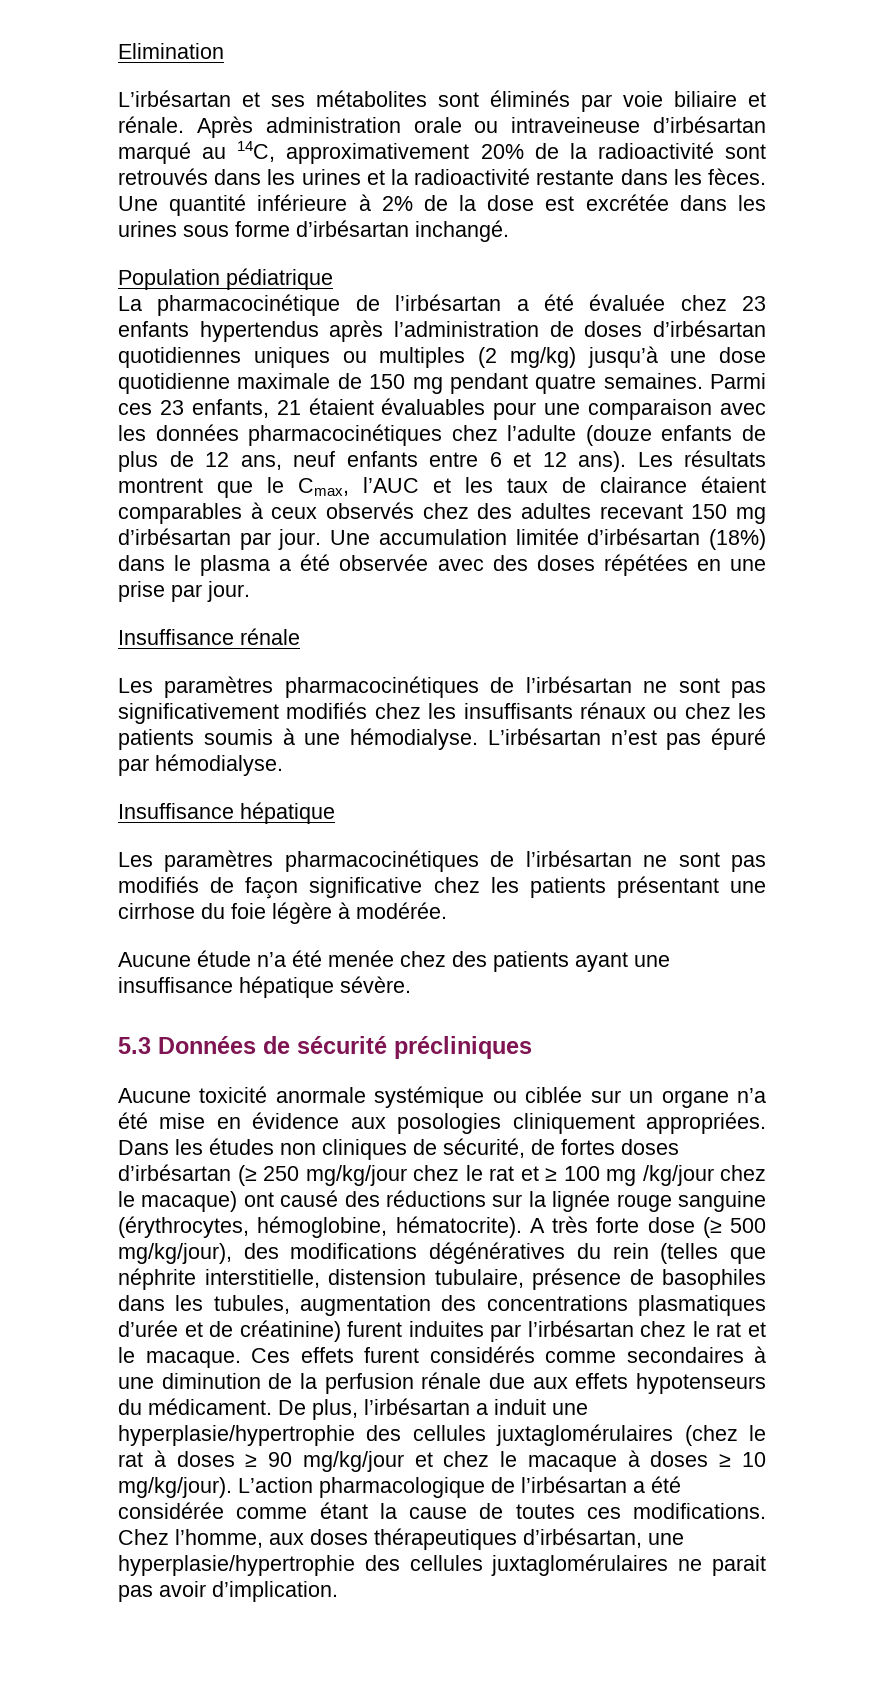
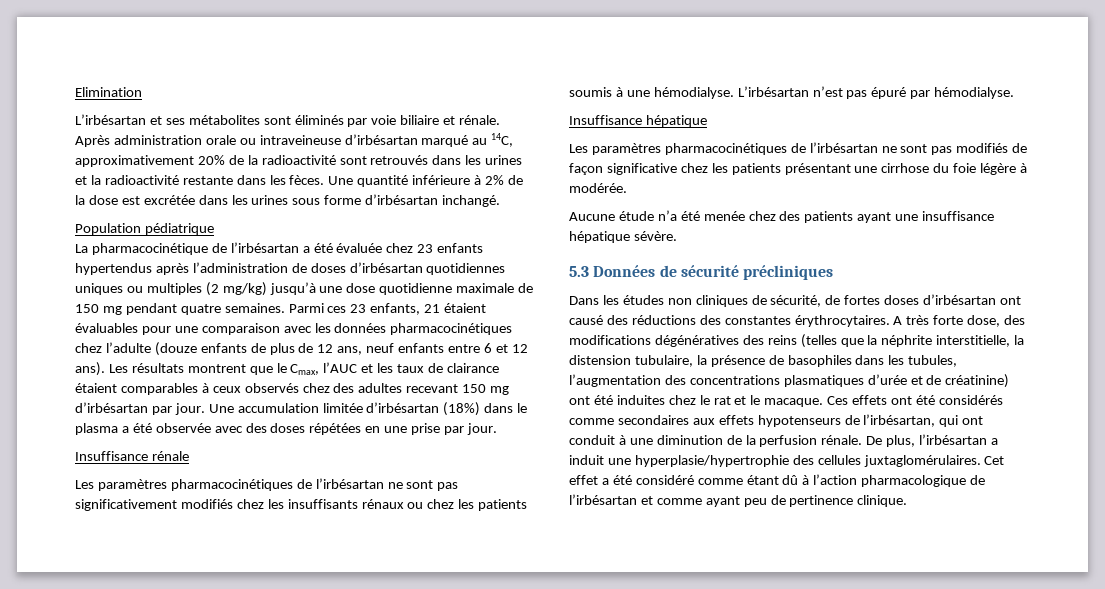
[118,1086,767,1108] [118,1112,766,1134] Aucune toxicité anormale systémique ou ciblée sur un organe n’a été mise en évidence aux posologies cliniquement appropriées. -> (834, 272) none
[237,1165,766,1186] [118,1190,766,1212] [118,1216,766,1238] [118,1243,232,1264] (≥ 250 mg/kg/jour chez le rat et ≥ 100 mg /kg/jour chez le macaque) ont causé des réductions sur la lignée rouge sanguine (érythrocytes, hémoglobine, hématocrite). A très forte dose (≥ 500 mg/kg/jour), -> [1000,296,1022,305] [569,315,1001,327] ont causé des réductions des constantes érythrocytaires. A très forte dose,
[576,1243,649,1259] du rein -> [742,335,797,345] des reins
(766, 1255) none -> [867,335,878,345] la
(320, 1278) none -> [1014,335,1025,345] la
(524, 1278) none -> [696,355,707,365] la
[300,1295,431,1316] augmentation -> [569,374,661,387] l’augmentation
[347,1320,634,1342] furent induites par l’irbésartan -> [569,395,665,405] ont été induites
[364,1347,419,1363] furent -> [891,395,935,405] ont été
(744, 1355) none -> [692,414,984,427] [569,435,615,445] aux effets hypotenseurs de l’irbésartan, qui ont conduit
[421,1372,766,1394] [118,1398,272,1415] rénale due aux effets hypotenseurs du médicament. -> [821,435,863,445] rénale.
[496,1424,766,1446] [118,1450,766,1472] [118,1476,681,1498] [118,1502,766,1519] [118,1528,684,1550] [118,1554,766,1576] [118,1581,338,1602] juxtaglomérulaires (chez le rat à doses ≥ 90 mg/kg/jour et chez le macaque à doses ≥ 10 mg/kg/jour). L’action pharmacologique de l’irbésartan a été considérée comme étant la cause de toutes ces modifications. Chez l’homme, aux doses thérapeutiques d’irbésartan, une hyperplasie/hypertrophie des cellules juxtaglomérulaires ne parait pas avoir d’implication. -> [863,455,1005,467] [569,474,986,487] [569,494,908,507] juxtaglomérulaires. Cet effet a été considéré comme étant dû à l’action pharmacologique de l’irbésartan et comme ayant peu de pertinence clinique.

